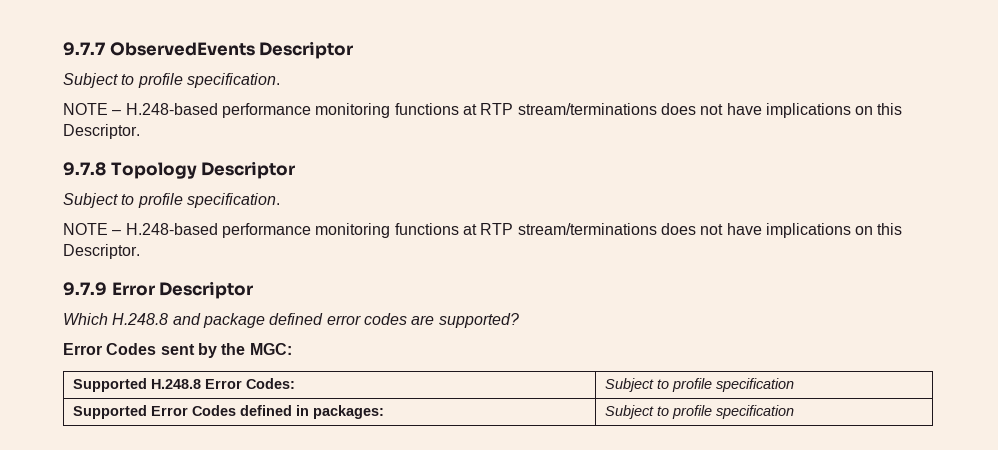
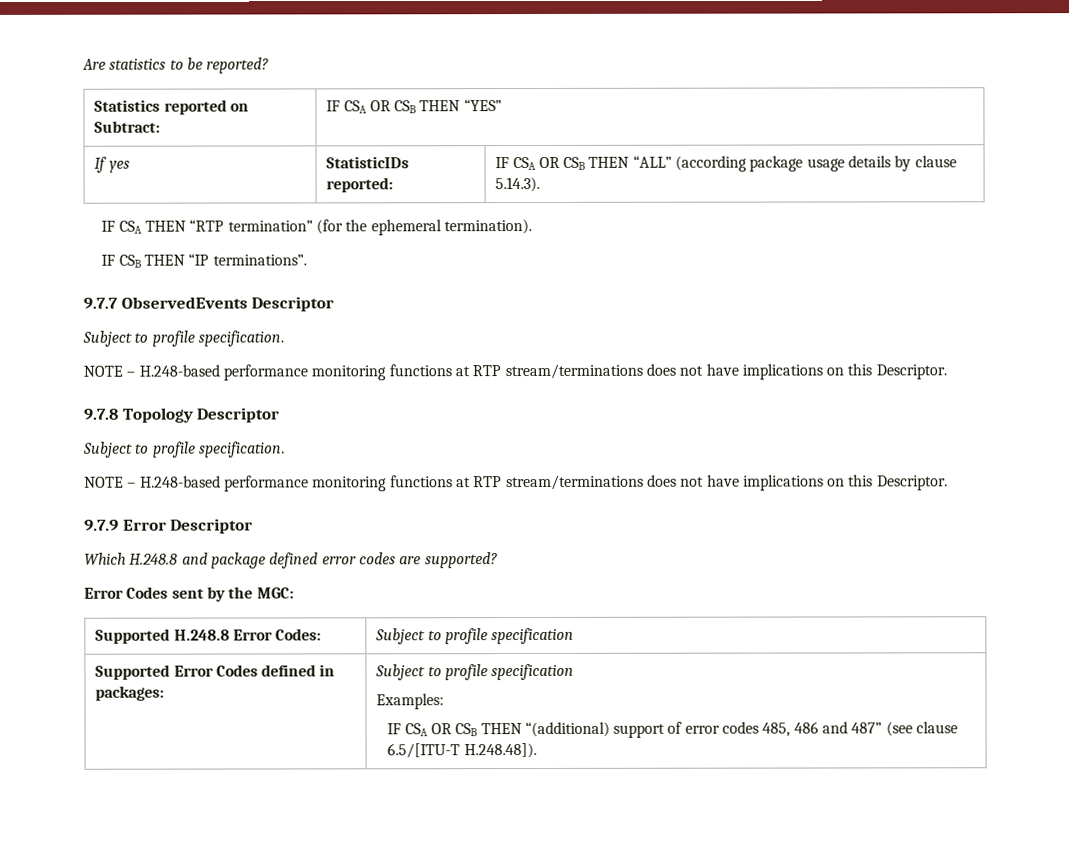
(63, 49) none -> [82,57,270,74] [94,99,249,115] [94,120,161,133] [326,99,502,114] [94,156,130,173] [326,156,410,169] [326,177,394,193] [495,155,957,172] [495,176,541,193] [101,219,532,236] [101,253,307,268] Are statistics to be reported? // Statistics reported on Subtract: | IF CSA OR CSB THEN “YES” // If yes | StatisticIDs reported: | IF CSA OR CSB THEN “ALL” (according package usage details by clause 5.14.3). // IF CSA THEN “RTP termination” (for the ephemeral termination). // IF CSB THEN “IP terminations”. //
(795, 412) none -> [376,693,445,710] [387,721,959,738] [387,742,537,759] // Examples: // IF CSA OR CSB THEN “(additional) support of error codes 485, 486 and 487” (see clause 6.5/[ITU-T H.248.48]).

